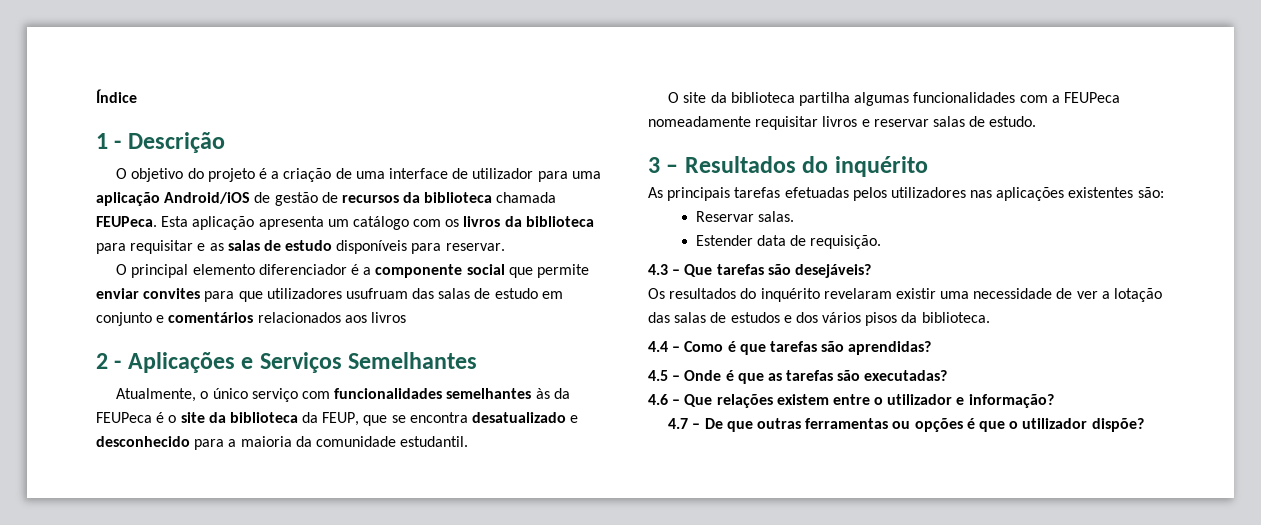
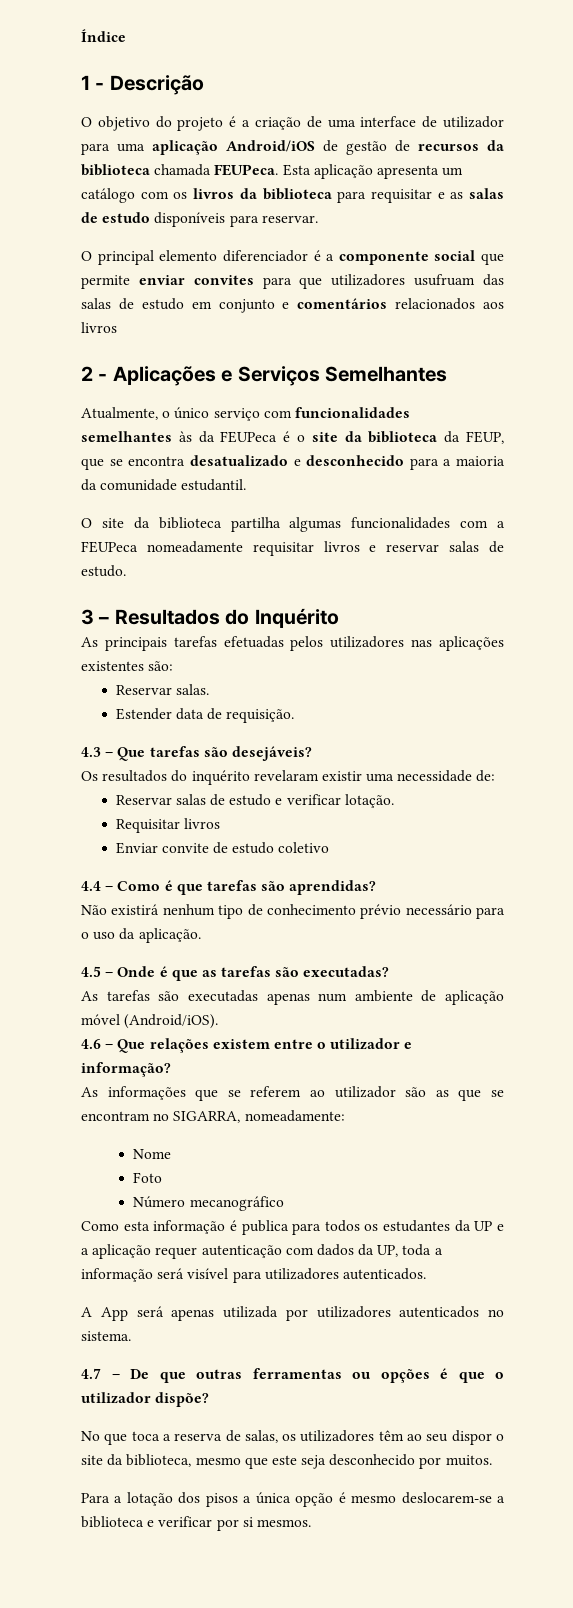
[834,156,928,177] inquérito -> [254,608,339,628] Inquérito
[1056,288,1163,302] [648,312,990,326] de ver a lotação das salas de estudos e dos vários pisos da biblioteca. -> [476,770,496,782] [115,794,394,808] [115,818,220,833] [115,842,330,854] de: // Reservar salas de estudo e verificar lotação. // Requisitar livros // Enviar convite de estudo coletivo
(932, 348) none -> [81,904,505,919] [81,928,201,943] // Não existirá nenhum tipo de conhecimento prévio necessário para o uso da aplicação.
(948, 375) none -> [81,990,504,1005] [81,1014,219,1029] // As tarefas são executadas apenas num ambiente de aplicação móvel (Android/iOS).
(1054, 401) none -> [81,1086,505,1101] [81,1110,345,1123] [133,1149,172,1159] [133,1172,163,1183] [133,1196,284,1211] [81,1220,504,1235] [81,1244,443,1259] [81,1268,426,1283] [81,1306,504,1321] [81,1331,131,1341] // As informações que se referem ao utilizador são as que se encontram no SIGARRA, nomeadamente: // Nome // Foto // Número mecanográfico // Como esta informação é publica para todos os estudantes da UP e a aplicação requer autenticação com dados da UP, toda a informação será visível para utilizadores autenticados. // A App será apenas utilizada por utilizadores autenticados no sistema.
(1144, 425) none -> [81,1430,504,1445] [81,1454,492,1469] [81,1492,505,1507] [81,1516,311,1531] // No que toca a reserva de salas, os utilizadores têm ao seu dispor o site da biblioteca, mesmo que este seja desconhecido por muitos. // Para a lotação dos pisos a única opção é mesmo deslocarem-se a biblioteca e verificar por si mesmos.

